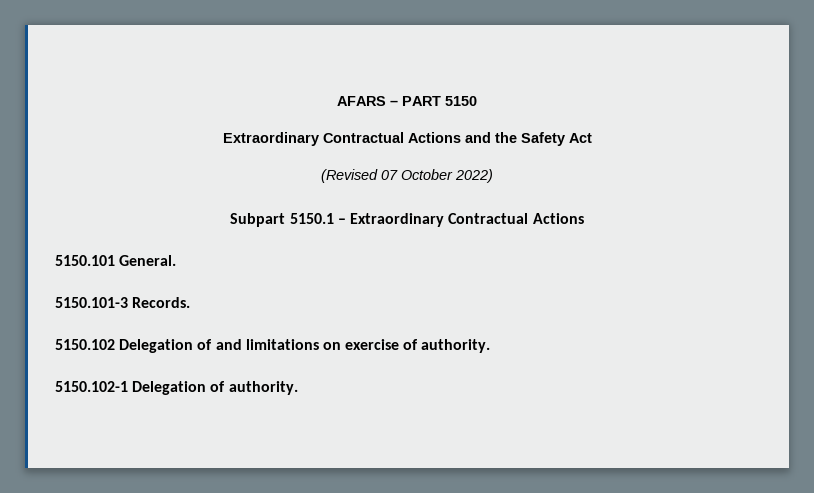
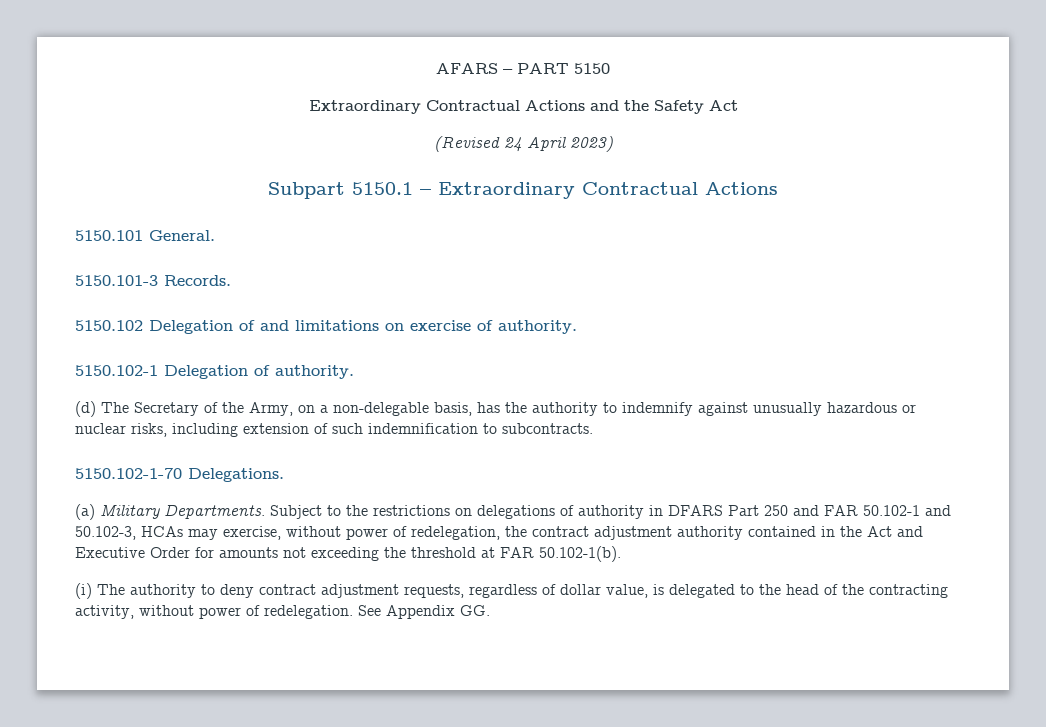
[381,169,493,183] 07 October 2022) -> [503,136,613,152] 24 April 2023)
(298, 388) none -> [75,401,916,417] [75,423,593,437] [75,468,284,482] [75,504,951,520] [75,526,923,540] [75,546,621,562] [75,583,948,599] [75,605,490,619] // (d) The Secretary of the Army, on a non-delegable basis, has the authority to indemnify against unusually hazardous or nuclear risks, including extension of such indemnification to subcontracts. // 5150.102-1-70 Delegations. // (a) Military Departments. Subject to the restrictions on delegations of authority in DFARS Part 250 and FAR 50.102-1 and 50.102-3, HCAs may exercise, without power of redelegation, the contract adjustment authority contained in the Act and Executive Order for amounts not exceeding the threshold at FAR 50.102-1(b). // (i) The authority to deny contract adjustment requests, regardless of dollar value, is delegated to the head of the contracting activity, without power of redelegation. See Appendix GG.

